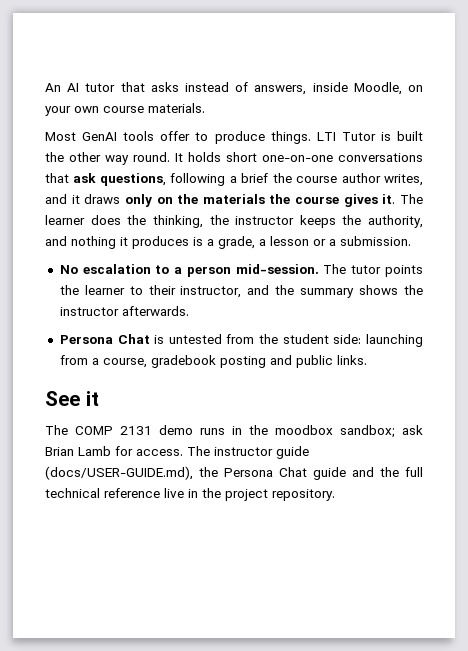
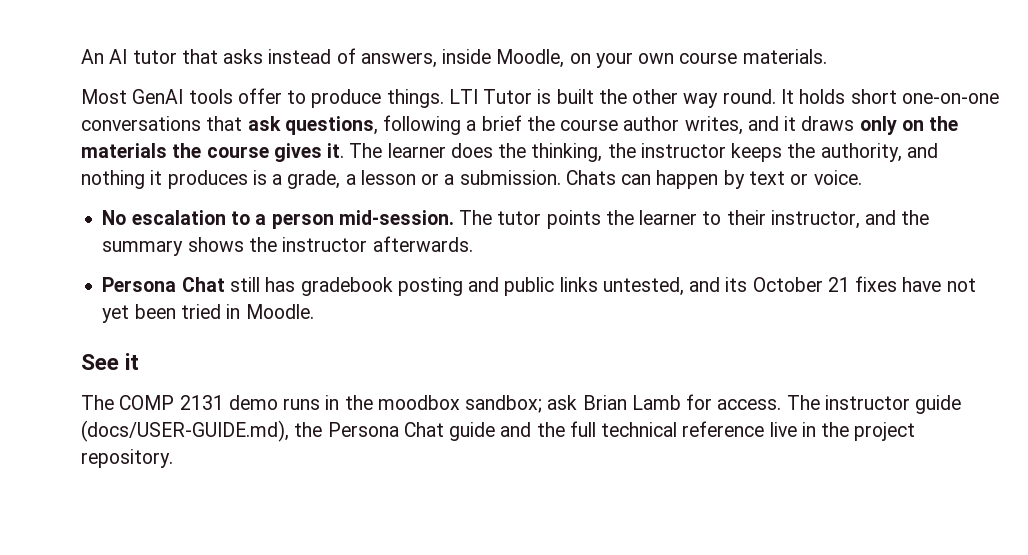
(411, 241) none -> [565,170,862,189] Chats can happen by text or voice.
[154,334,424,347] [59,355,367,368] is untested from the student side: launching from a course, gradebook posting and public links. -> [229,276,976,296] [102,304,314,323] still has gradebook posting and public links untested, and its October 21 fixes have not yet been tried in Moodle.

